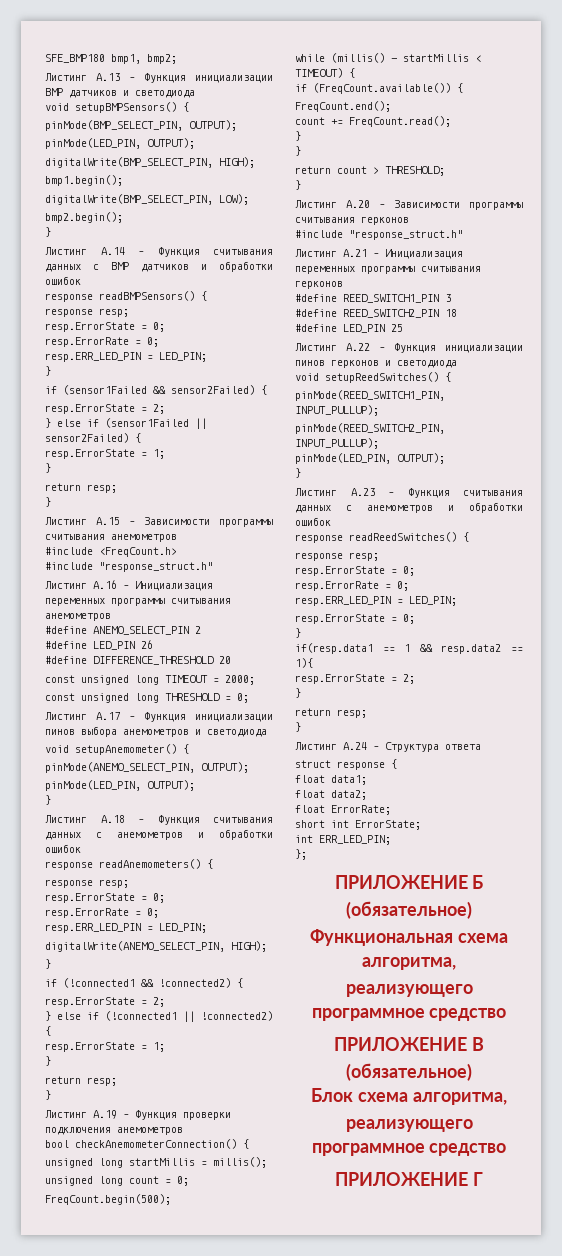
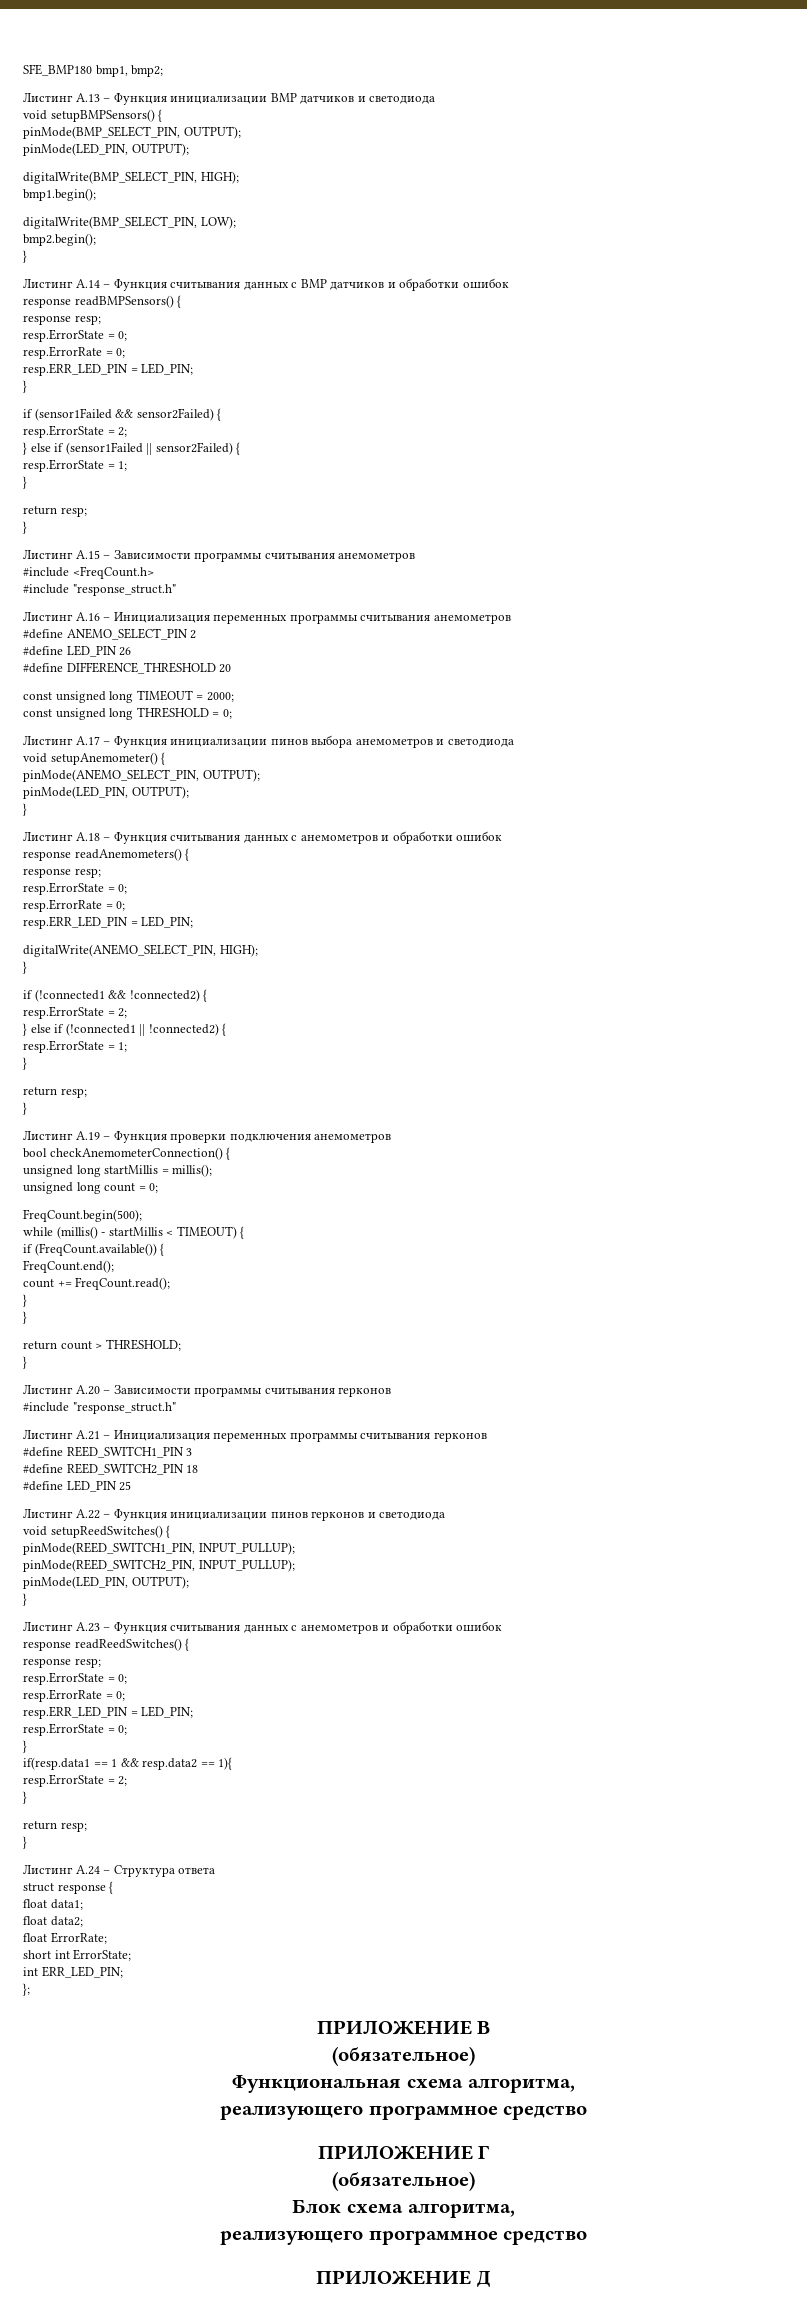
[472,875,484,889] Б -> [477,2021,491,2034] В
[471,1037,484,1051] В -> [478,2145,491,2159] Г
[472,1172,483,1186] Г -> [476,2271,491,2287] Д

